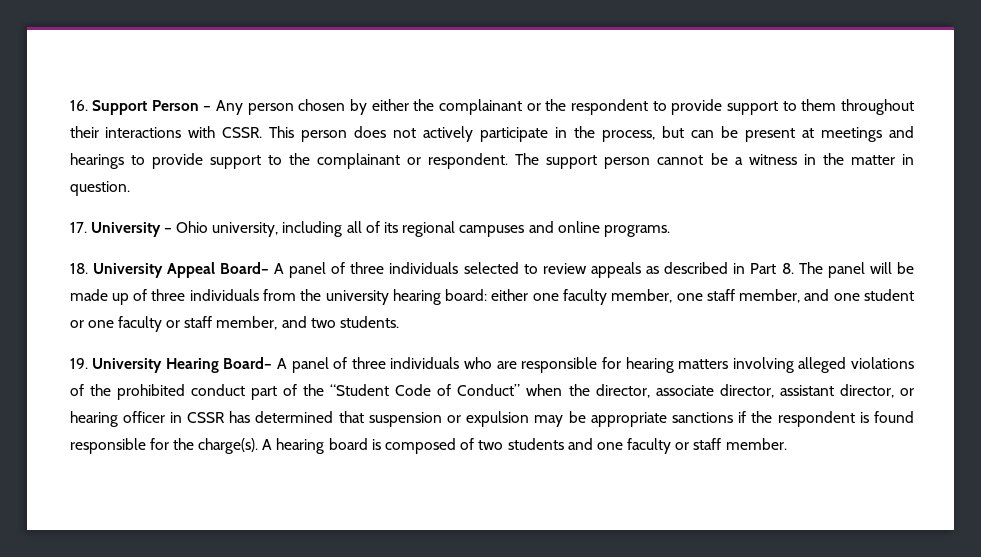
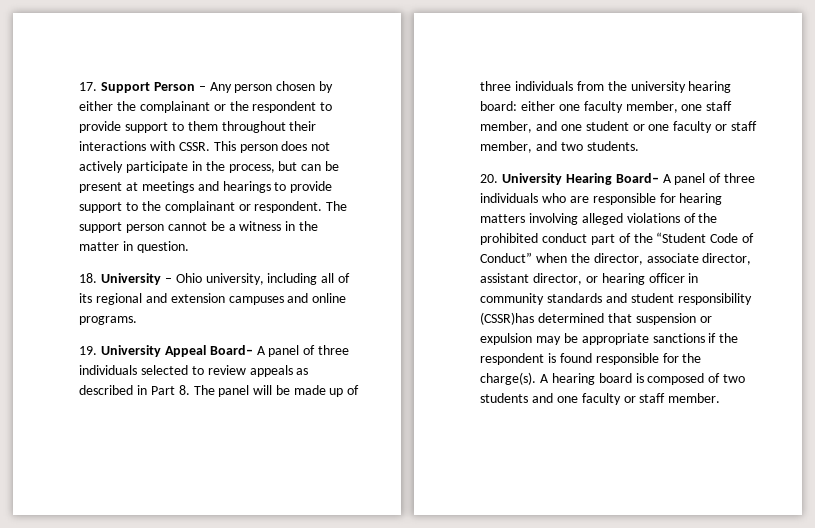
[69,100,88,111] 16. -> [79,82,98,91] 17.
[69,222,87,233] 17. -> [79,273,98,283] 18.
(456, 229) none -> [145,293,225,303] and extension
[69,263,88,274] 18. -> [79,346,98,355] 19.
[69,358,88,369] 19. -> [480,174,499,183] 20.
[187,411,251,423] CSSR has -> [480,293,752,305] [480,312,535,325] community standards and student responsibility (CSSR)has

